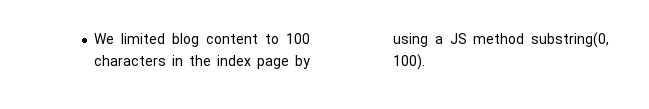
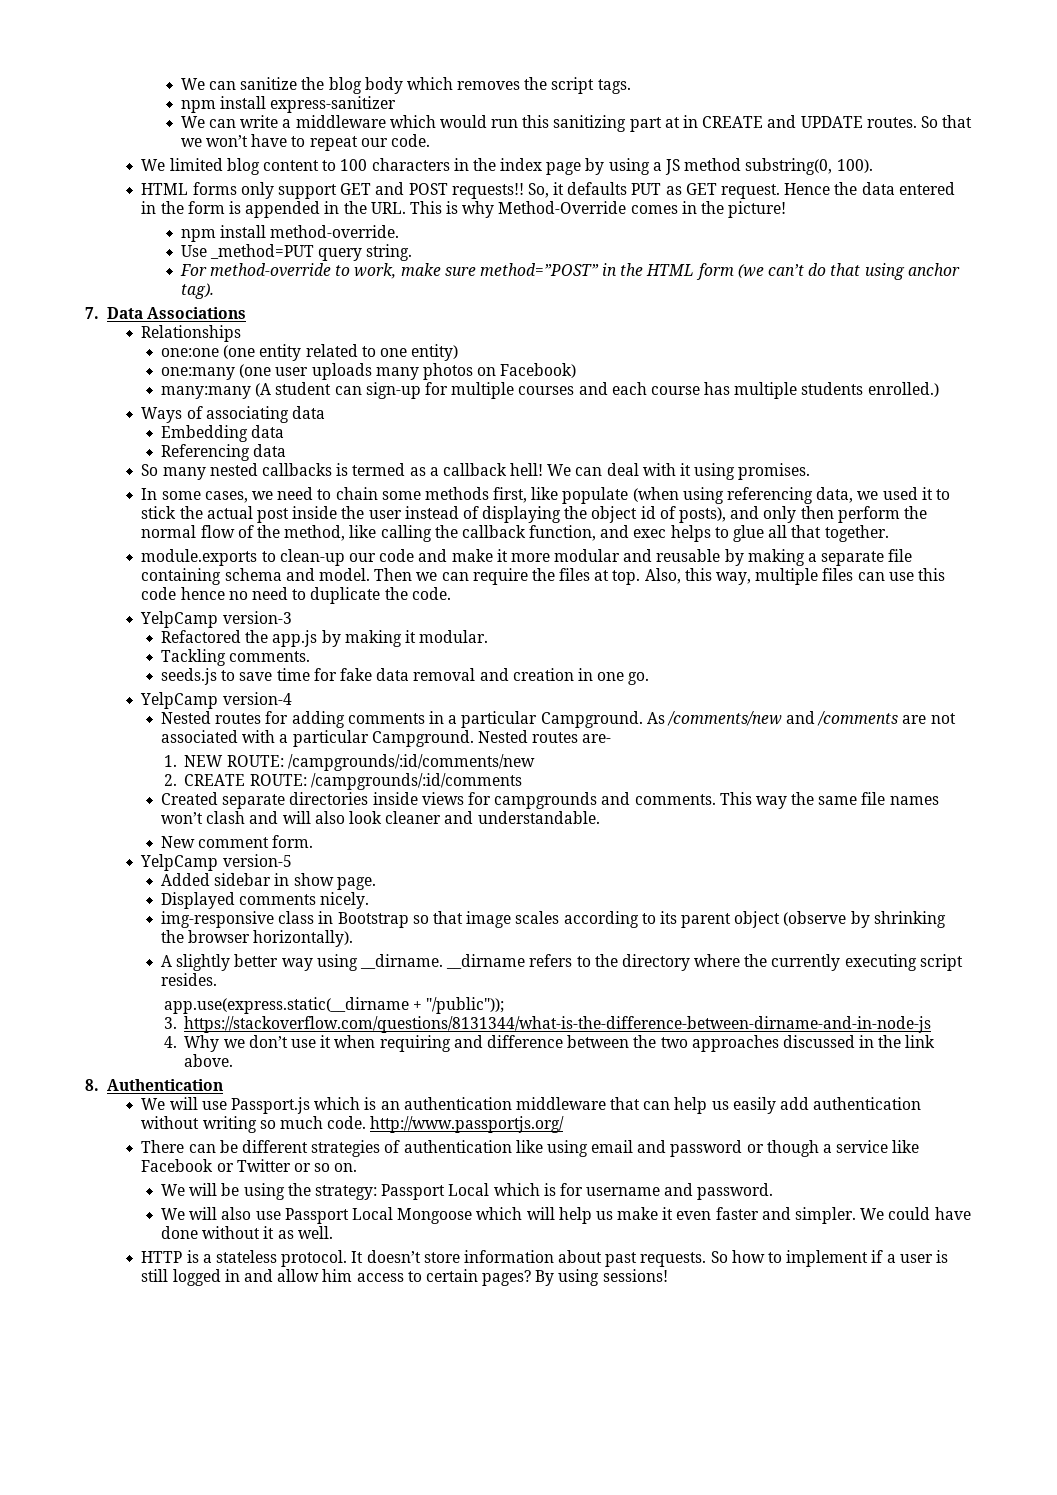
[94,33,115,44] We -> [180,77,631,94] [180,96,397,113] [180,115,973,132] [180,134,430,151] [141,159,166,171] We can sanitize the blog body which removes the script tags. // npm install express-sanitizer // We can write a middleware which would run this sanitizing part at in CREATE and UPDATE routes. So that we won’t have to repeat our code. // We
(426, 62) none -> [141,182,955,199] [141,201,787,218] [180,225,400,242] [180,244,413,261] [179,263,960,280] [180,283,214,299] [85,307,246,319] [141,325,242,342] [161,344,459,361] [161,363,577,380] [161,382,939,399] [141,406,325,423] [161,425,285,442] [161,444,287,461] [141,463,811,480] [141,487,950,504] [141,506,927,523] [141,525,889,542] [141,549,913,566] [141,568,945,585] [141,587,451,604] [140,611,292,628] [161,630,489,647] [161,649,311,666] [161,668,650,685] [140,692,292,709] [161,711,956,728] [161,730,612,747] [163,754,535,771] [163,773,522,790] [161,792,939,809] [161,811,600,824] [161,835,314,848] [140,854,292,871] [161,873,376,890] [161,892,370,909] [161,911,946,928] [161,930,354,947] [161,954,963,971] [161,973,218,986] [163,997,505,1014] [163,1016,932,1033] [163,1035,936,1052] [184,1054,234,1067] [85,1079,223,1091] [141,1097,922,1114] [141,1116,565,1133] [141,1140,920,1157] [141,1159,358,1172] [161,1183,774,1200] [161,1207,971,1224] [161,1226,333,1239] [141,1250,948,1267] [141,1269,668,1286] // HTML forms only support GET and POST requests!! So, it defaults PUT as GET request. Hence the data entered in the form is appended in the URL. This is why Method-Override comes in the picture! // npm install method-override. // Use _method=PUT query string. // For method-override to work, make sure method=”POST” in the HTML form (we can’t do that using anchor tag). // 7. Data Associations // Relationships // one:one (one entity related to one entity) // one:many (one user uploads many photos on Facebook) // many:many (A student can sign-up for multiple courses and each course has multiple students enrolled.) // Ways of associating data // Embedding data // Referencing data // So many nested callbacks is termed as a callback hell! We can deal with it using promises. // In some cases, we need to chain some methods first, like populate (when using referencing data, we used it to stick the actual post inside the user instead of displaying the object id of posts), and only then perform the normal flow of the method, like calling the callback function, and exec helps to glue all that together. // module.exports to clean-up our code and make it more modular and reusable by making a separate file containing schema and model. Then we can require the files at top. Also, this way, multiple files can use this code hence no need to duplicate the code. // YelpCamp version-3 // Refactored the app.js by making it modular. // Tackling comments. // seeds.js to save time for fake data removal and creation in one go. // YelpCamp version-4 // Nested routes for adding comments in a particular Campground. As /comments/new and /comments are not associated with a particular Campground. Nested routes are- // 1. NEW ROUTE: /campgrounds/:id/comments/new // 2. CREATE ROUTE: /campgrounds/:id/comments // Created separate directories inside views for campgrounds and comments. This way the same file names won’t clash and will also look cleaner and understandable. // New comment form. // YelpCamp version-5 // Added sidebar in show page. // Displayed comments nicely. // img-responsive class in Bootstrap so that image scales according to its parent object (observe by shrinking the browser horizontally). // A slightly better way using __dirname. __dirname refers to the directory where the currently executing script resides. // app.use(express.static(__dirname + "/public")); // 3. https://stackoverflow.com/questions/8131344/what-is-the-difference-between-dirname-and-in-node-js // 4. Why we don’t use it when requiring and difference between the two approaches discussed in the link above. // 8. Authentication // We will use Passport.js which is an authentication middleware that can help us easily add authentication without writing so much code. http://www.passportjs.org/ // There can be different strategies of authentication like using email and password or though a service like Facebook or Twitter or so on. // We will be using the strategy: Passport Local which is for username and password. // We will also use Passport Local Mongoose which will help us make it even faster and simpler. We could have done without it as well. // HTTP is a stateless protocol. It doesn’t store information about past requests. So how to implement if a user is still logged in and allow him access to certain pages? By using sessions!

